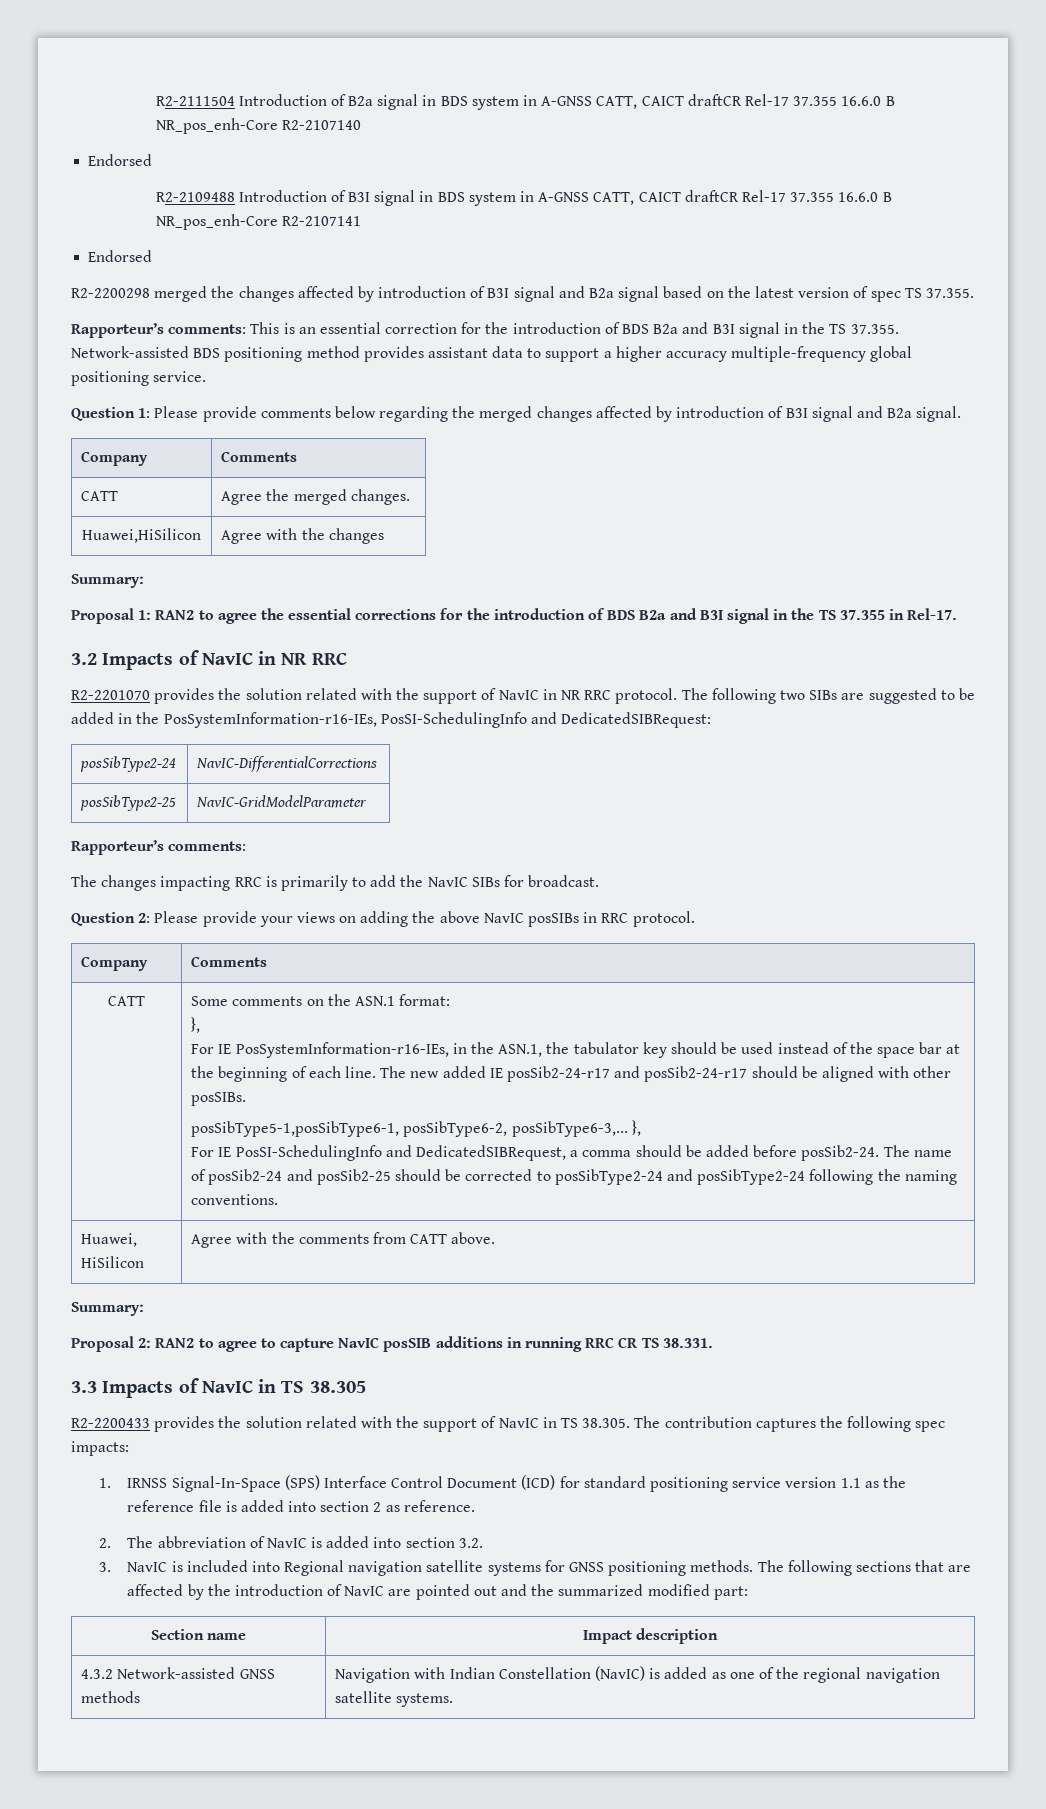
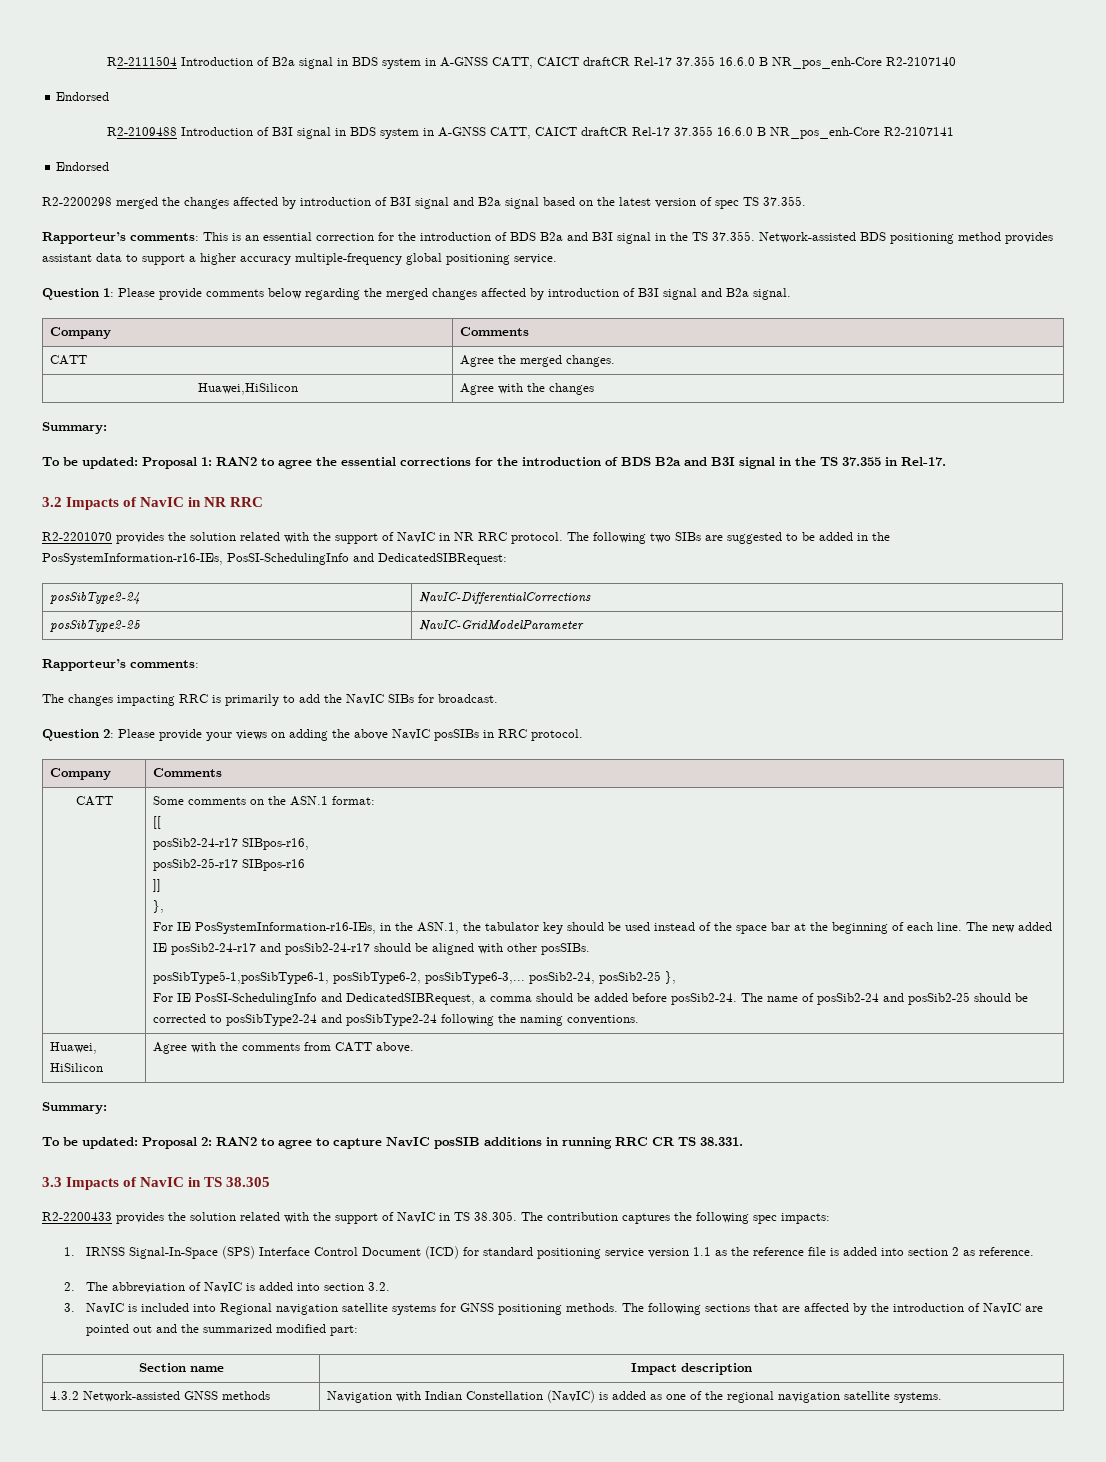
(144, 581) none -> [42,457,138,469] To be updated:
(451, 1000) none -> [152,816,161,829] [152,838,309,850] [152,858,305,871] [152,879,161,892] // [[ // posSib2-24-r17 SIBpos-r16, // posSib2-25-r17 SIBpos-r16 // ]]
(628, 1129) none -> [528,971,661,984] posSib2-24, posSib2-25
(144, 1309) none -> [42,1137,138,1149] To be updated:

